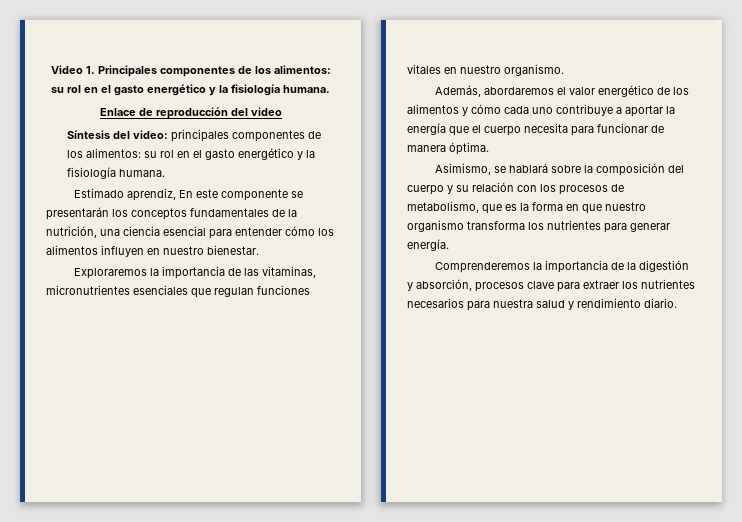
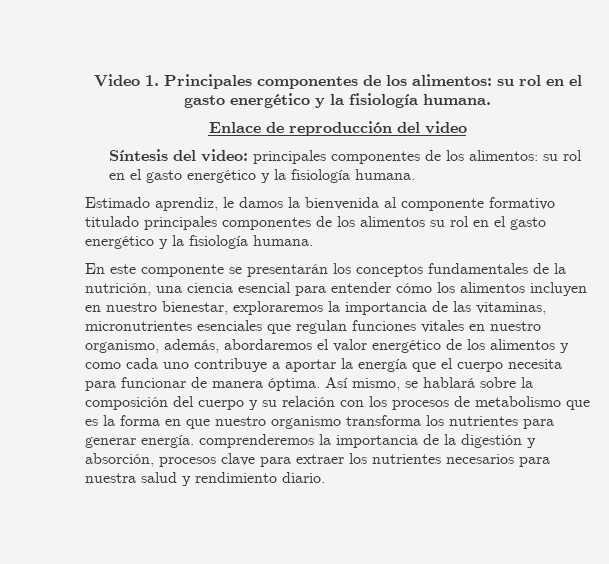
(177, 194) none -> [223,197,555,211] [85,216,546,230] [85,235,313,249] le damos la bienvenida al componente formativo titulado principales componentes de los alimentos su rol en el gasto energético y la fisiología humana. //
[101,245,259,257] [74,268,148,279] influyen en nuestro bienestar. // Exploraremos -> [530,282,587,296] [85,301,323,315] incluyen en nuestro bienestar, exploraremos
[504,64,564,76] [435,85,482,97] organismo. // Además, -> [85,339,219,353] organismo, además,
[471,104,501,114] cómo -> [85,362,121,369] como
[435,163,492,175] // Asimismo, -> [325,377,400,391] Así mismo,
[407,201,479,213] metabolismo, -> [475,396,561,407] metabolismo
[435,262,531,273] // Comprenderemos -> [199,434,314,448] comprenderemos

